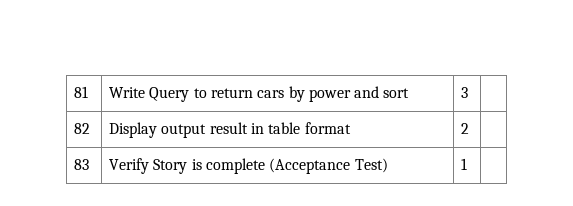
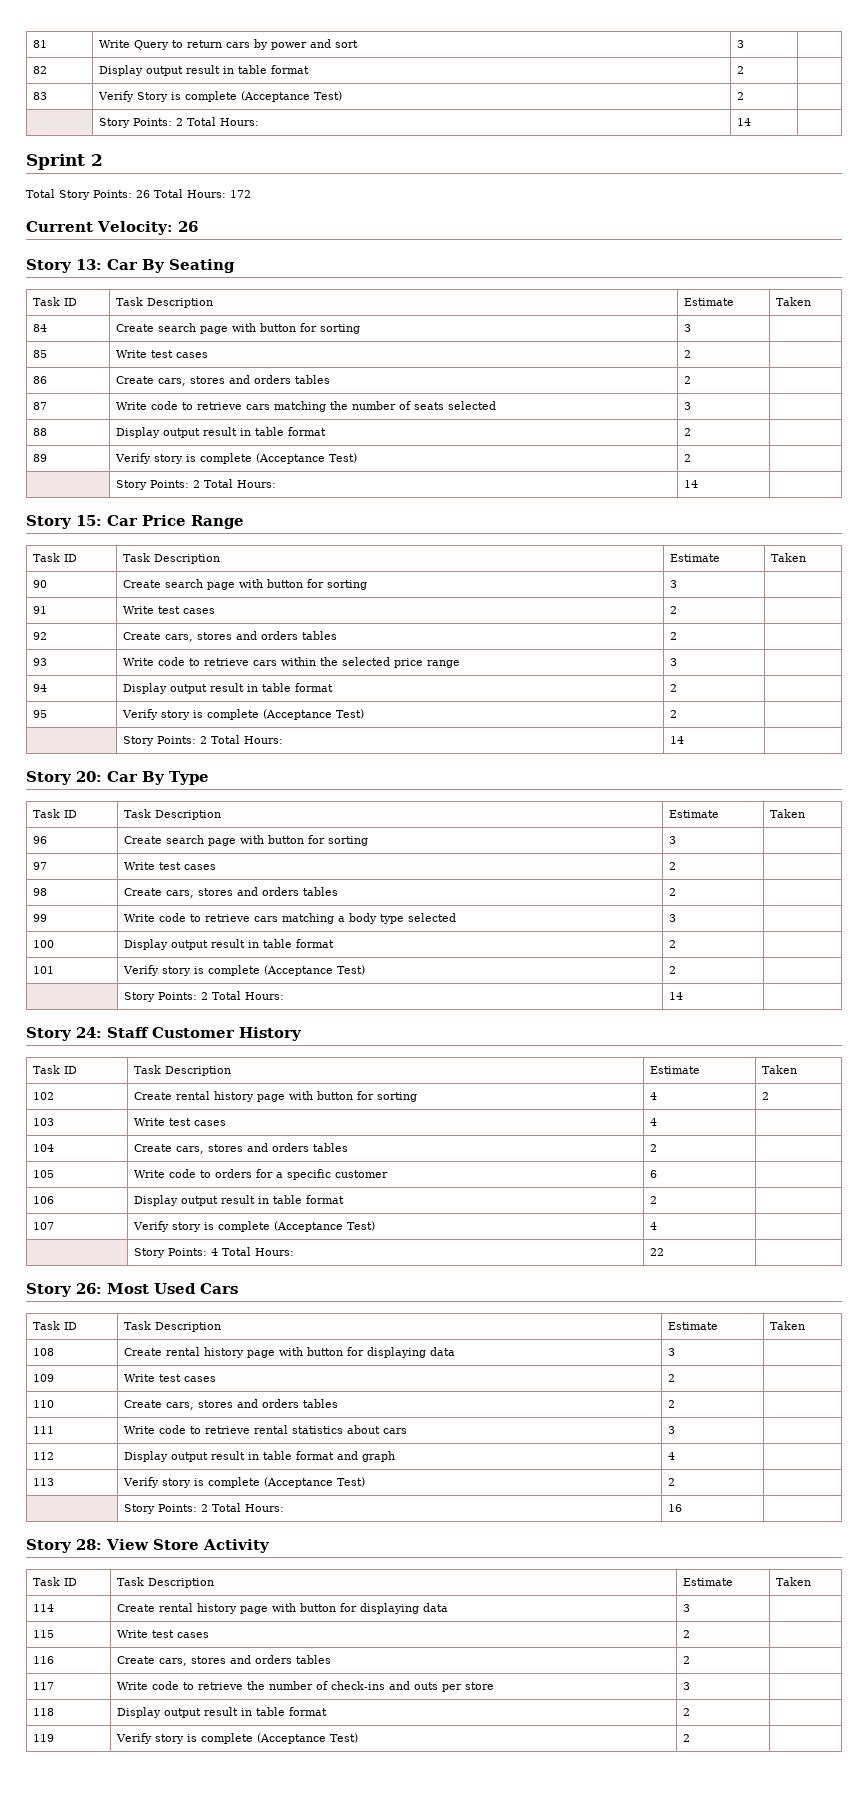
[460,158,467,170] 1 -> [736,92,744,100] [98,117,259,128] [736,118,751,126] [26,154,103,170] [26,189,251,200] [26,221,198,235] [26,259,235,273] [32,297,77,306] [115,297,213,308] [683,298,734,306] [775,297,811,306] [32,324,47,332] [115,323,360,334] [683,324,691,332] [32,350,47,358] [115,350,208,358] [683,350,691,358] [32,376,47,384] [115,375,330,386] [683,376,691,384] [32,402,47,410] [115,401,496,412] [683,402,691,410] [32,428,47,436] [115,427,326,438] [683,428,691,436] [32,454,47,462] [114,453,357,464] [683,454,691,462] [115,479,276,490] [683,480,698,488] [26,515,244,529] [32,553,77,562] [122,553,220,564] [669,554,720,562] [770,553,806,562] [32,580,47,588] [122,579,367,590] [669,580,677,588] [32,606,47,614] [122,606,215,614] [669,606,677,614] [32,632,47,640] [122,631,337,642] [669,632,677,640] [32,658,47,666] [122,657,460,668] [669,658,677,666] [32,684,47,692] [122,683,333,694] [669,684,677,692] [32,710,47,718] [121,709,364,720] [669,710,677,718] [122,735,283,746] [669,736,684,744] [26,771,209,785] [32,809,77,818] [123,809,221,820] [668,810,719,818] [769,809,805,818] [32,836,47,844] [123,835,368,846] [668,836,676,844] [32,862,47,870] [123,862,216,870] [668,862,676,870] [32,888,47,896] [123,887,338,898] [668,888,676,896] [32,914,47,922] [123,913,456,924] [668,914,676,922] [32,940,54,948] [123,939,334,950] [668,940,676,948] [32,966,54,974] [122,965,365,976] [668,966,676,974] [123,991,284,1002] [668,992,683,1000] [26,1027,302,1041] [32,1065,77,1074] [133,1065,231,1076] [649,1066,700,1074] [761,1065,797,1074] [32,1092,54,1100] [133,1091,417,1102] [649,1092,657,1100] [761,1092,769,1100] [32,1118,54,1126] [133,1118,226,1126] [649,1118,657,1126] [32,1144,54,1152] [133,1143,348,1154] [649,1144,657,1152] [32,1170,54,1178] [133,1169,388,1180] [649,1170,657,1178] [32,1196,54,1204] [133,1195,344,1206] [649,1196,657,1204] [32,1222,54,1230] [132,1221,375,1232] [649,1222,657,1230] [133,1247,294,1258] [649,1248,664,1256] [26,1283,238,1297] [32,1321,77,1330] [123,1321,221,1332] [667,1322,718,1330] [769,1321,805,1330] [32,1348,54,1356] [123,1347,455,1358] [667,1348,675,1356] [32,1374,54,1382] [123,1374,216,1382] [667,1374,675,1382] [32,1400,54,1408] [123,1399,338,1410] [667,1400,675,1408] [32,1426,54,1434] [123,1425,407,1434] [667,1426,675,1434] [32,1452,54,1460] [123,1451,395,1462] [667,1452,675,1460] [32,1478,54,1486] [122,1477,365,1488] [667,1478,675,1486] [123,1503,284,1514] [667,1504,682,1512] [26,1539,270,1553] [32,1577,77,1586] [116,1577,214,1588] [682,1578,733,1586] [775,1577,811,1586] [32,1604,54,1612] [116,1603,448,1614] [682,1604,690,1612] [32,1630,54,1638] [116,1630,209,1638] [682,1630,690,1638] [32,1656,54,1664] [116,1655,331,1666] [682,1656,690,1664] [32,1682,54,1690] [116,1681,494,1692] [682,1682,690,1690] [32,1708,54,1716] [116,1707,327,1718] [682,1708,690,1716] [32,1734,54,1742] [115,1733,358,1744] [682,1734,690,1742] 2 | // | Story Points: 2 Total Hours: | 14 | // Sprint 2 // Total Story Points: 26 Total Hours: 172 // Current Velocity: 26 // Story 13: Car By Seating // Task ID | Task Description | Estimate | Taken // 84 | Create search page with button for sorting | 3 | // 85 | Write test cases | 2 | // 86 | Create cars, stores and orders tables | 2 | // 87 | Write code to retrieve cars matching the number of seats selected | 3 | // 88 | Display output result in table format | 2 | // 89 | Verify story is complete (Acceptance Test) | 2 | // | Story Points: 2 Total Hours: | 14 | // Story 15: Car Price Range // Task ID | Task Description | Estimate | Taken // 90 | Create search page with button for sorting | 3 | // 91 | Write test cases | 2 | // 92 | Create cars, stores and orders tables | 2 | // 93 | Write code to retrieve cars within the selected price range | 3 | // 94 | Display output result in table format | 2 | // 95 | Verify story is complete (Acceptance Test) | 2 | // | Story Points: 2 Total Hours: | 14 | // Story 20: Car By Type // Task ID | Task Description | Estimate | Taken // 96 | Create search page with button for sorting | 3 | // 97 | Write test cases | 2 | // 98 | Create cars, stores and orders tables | 2 | // 99 | Write code to retrieve cars matching a body type selected | 3 | // 100 | Display output result in table format | 2 | // 101 | Verify story is complete (Acceptance Test) | 2 | // | Story Points: 2 Total Hours: | 14 | // Story 24: Staff Customer History // Task ID | Task Description | Estimate | Taken // 102 | Create rental history page with button for sorting | 4 | 2 // 103 | Write test cases | 4 | // 104 | Create cars, stores and orders tables | 2 | // 105 | Write code to orders for a specific customer | 6 | // 106 | Display output result in table format | 2 | // 107 | Verify story is complete (Acceptance Test) | 4 | // | Story Points: 4 Total Hours: | 22 | // Story 26: Most Used Cars // Task ID | Task Description | Estimate | Taken // 108 | Create rental history page with button for displaying data | 3 | // 109 | Write test cases | 2 | // 110 | Create cars, stores and orders tables | 2 | // 111 | Write code to retrieve rental statistics about cars | 3 | // 112 | Display output result in table format and graph | 4 | // 113 | Verify story is complete (Acceptance Test) | 2 | // | Story Points: 2 Total Hours: | 16 | // Story 28: View Store Activity // Task ID | Task Description | Estimate | Taken // 114 | Create rental history page with button for displaying data | 3 | // 115 | Write test cases | 2 | // 116 | Create cars, stores and orders tables | 2 | // 117 | Write code to retrieve the number of check-ins and outs per store | 3 | // 118 | Display output result in table format | 2 | // 119 | Verify story is complete (Acceptance Test) | 2

